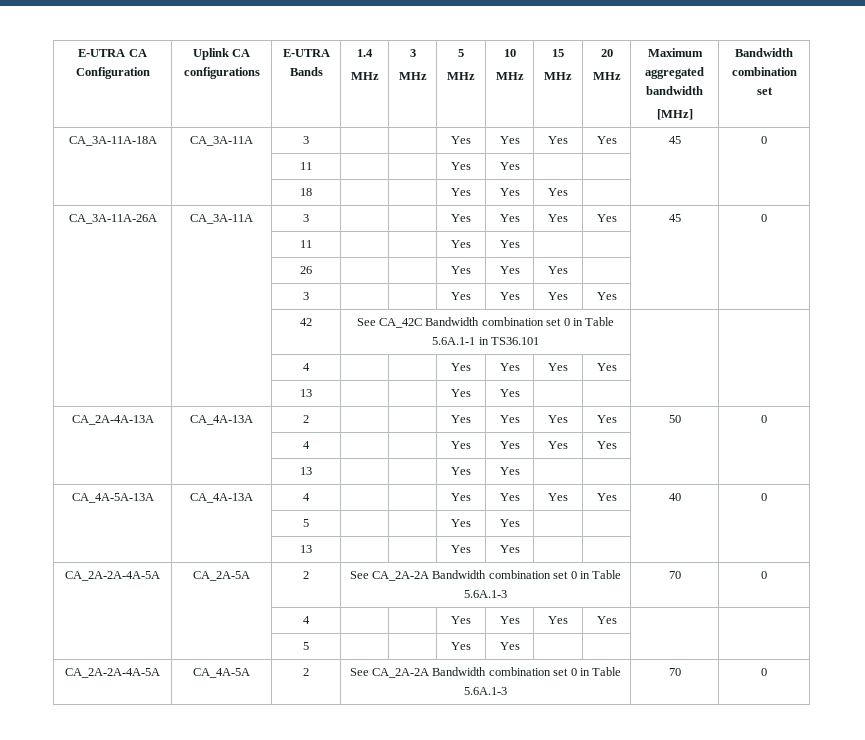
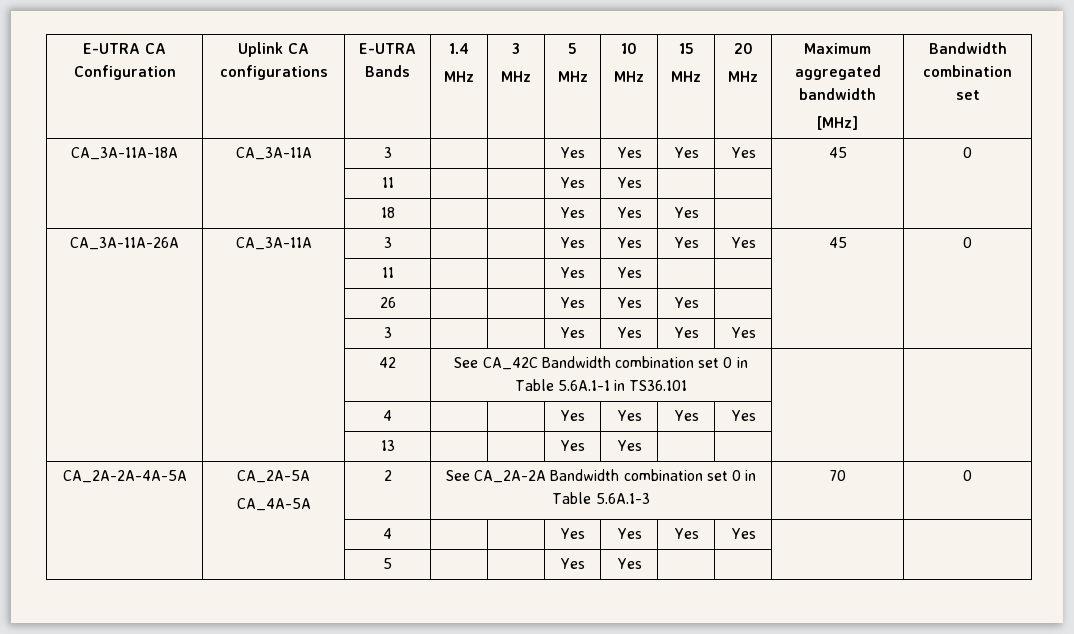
[71,415,154,425] [190,415,253,425] [303,415,309,423] [451,415,471,423] [499,415,520,423] [548,415,568,423] [596,415,617,423] [668,415,681,423] [761,415,767,423] [303,441,310,449] [451,441,471,449] [499,441,520,449] [548,441,568,449] [596,441,617,449] [300,467,312,475] [451,467,471,475] [499,467,520,475] [71,493,154,503] [190,493,253,503] [303,493,310,501] [451,493,471,501] [499,493,520,501] [548,493,568,501] [596,493,617,501] [668,493,681,501] [761,493,767,501] [303,519,309,527] [451,519,471,527] [499,519,520,527] [300,545,312,553] [451,545,471,553] [499,545,520,553] // CA_2A-4A-13A | CA_4A-13A | 2 | | | Yes | Yes | Yes | Yes | 50 | 0 // | | 4 | | | Yes | Yes | Yes | Yes | | // | | 13 | | | Yes | Yes | | | | // CA_4A-5A-13A | CA_4A-13A | 4 | | | Yes | Yes | Yes | Yes | 40 | 0 // | | 5 | | | Yes | Yes | | | | // | | 13 | | | Yes | Yes | | | | -> (642, 445) none
(250, 576) none -> [236,498,311,511] // CA_4A-5A
[65,668,160,678] [193,668,250,678] [303,668,309,676] [349,667,622,678] [464,687,507,695] [668,668,681,676] [761,668,767,676] // CA_2A-2A-4A-5A | CA_4A-5A | 2 | See CA_2A-2A Bandwidth combination set 0 in Table 5.6A.1-3 | 70 | 0 -> (642, 563) none

